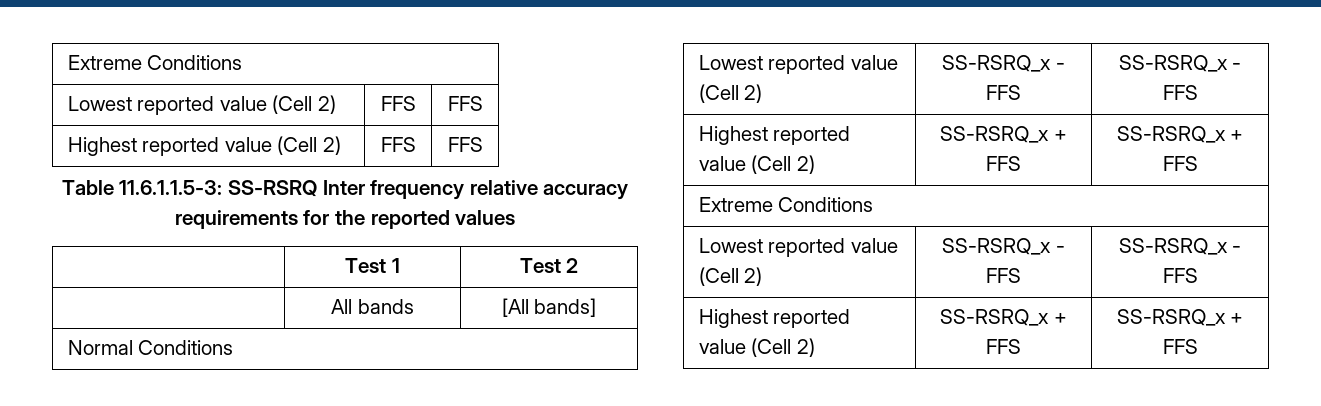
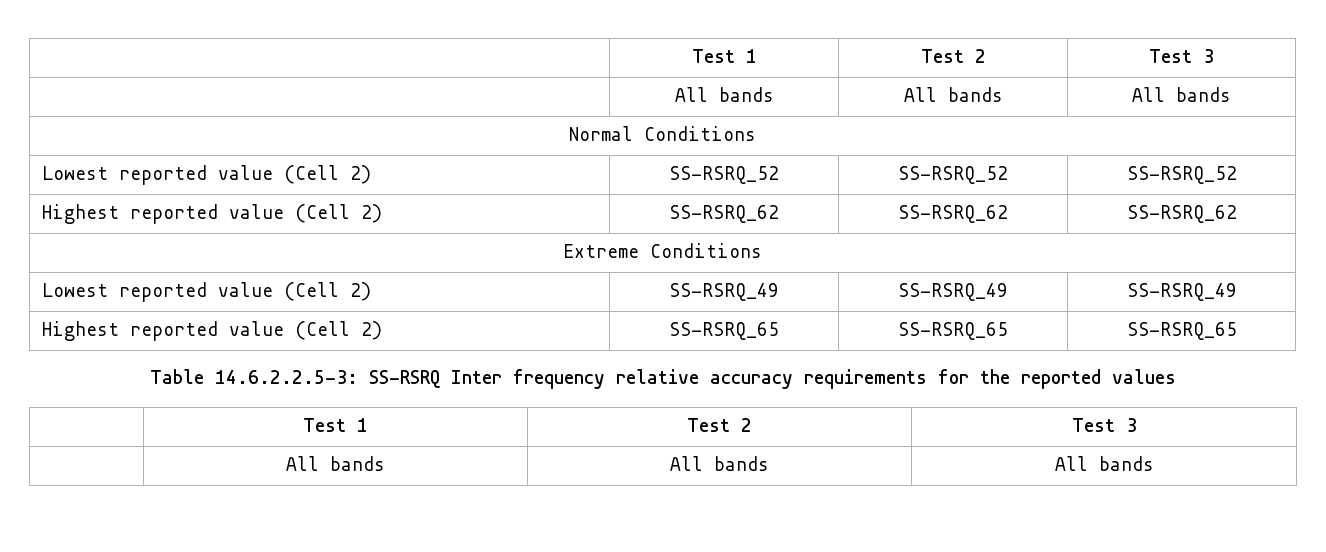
[67,55,243,70] [67,95,336,115] [380,96,416,111] [447,96,483,111] [67,136,341,156] [380,137,416,152] [447,137,483,152] Extreme Conditions // Lowest reported value (Cell 2) | FFS | FFS // Highest reported value (Cell 2) | FFS | FFS -> [691,49,757,63] [920,49,986,63] [1149,49,1214,63] [674,87,774,102] [903,87,1003,102] [1132,87,1231,102] [569,126,756,141] [42,165,372,185] [669,166,779,184] [898,166,1008,184] [1126,166,1237,184] [42,204,383,224] [669,205,779,223] [898,205,1008,223] [1126,205,1237,223] [563,243,762,258] [42,282,372,302] [669,283,779,301] [898,283,1008,301] [1126,283,1237,301] [42,321,383,341] [669,322,779,340] [898,322,1008,340] [1126,322,1237,340] | Test 1 | Test 2 | Test 3 // | All bands | All bands | All bands // Normal Conditions // Lowest reported value (Cell 2) | SS-RSRQ_52 | SS-RSRQ_52 | SS-RSRQ_52 // Highest reported value (Cell 2) | SS-RSRQ_62 | SS-RSRQ_62 | SS-RSRQ_62 // Extreme Conditions // Lowest reported value (Cell 2) | SS-RSRQ_49 | SS-RSRQ_49 | SS-RSRQ_49 // Highest reported value (Cell 2) | SS-RSRQ_65 | SS-RSRQ_65 | SS-RSRQ_65
[119,180,223,195] 11.6.1.1.5-3: -> [215,370,358,384] 14.6.2.2.5-3:
[331,299,414,314] [501,298,597,317] [67,340,234,355] [698,55,898,74] [698,84,763,103] [942,55,1065,72] [986,85,1021,100] [1118,55,1242,72] [1162,85,1198,100] [698,126,851,145] [698,155,815,174] [940,126,1067,143] [986,156,1021,171] [1116,126,1244,143] [1162,156,1198,171] [698,197,874,212] [698,238,898,257] [698,267,763,286] [942,238,1065,255] [986,268,1021,283] [1118,238,1242,255] [1162,268,1198,283] [698,309,851,328] [698,338,815,357] [940,309,1067,326] [986,339,1021,354] [1116,309,1244,326] [1162,339,1198,354] // | All bands | [All bands] // Normal Conditions // Lowest reported value (Cell 2) | SS-RSRQ_x - FFS | SS-RSRQ_x - FFS // Highest reported value (Cell 2) | SS-RSRQ_x + FFS | SS-RSRQ_x + FFS // Extreme Conditions // Lowest reported value (Cell 2) | SS-RSRQ_x - FFS | SS-RSRQ_x - FFS // Highest reported value (Cell 2) | SS-RSRQ_x + FFS | SS-RSRQ_x + FFS -> [1071,418,1137,432] [286,456,385,471] [670,456,769,471] [1054,456,1154,471] | Test 3 // | All bands | All bands | All bands

